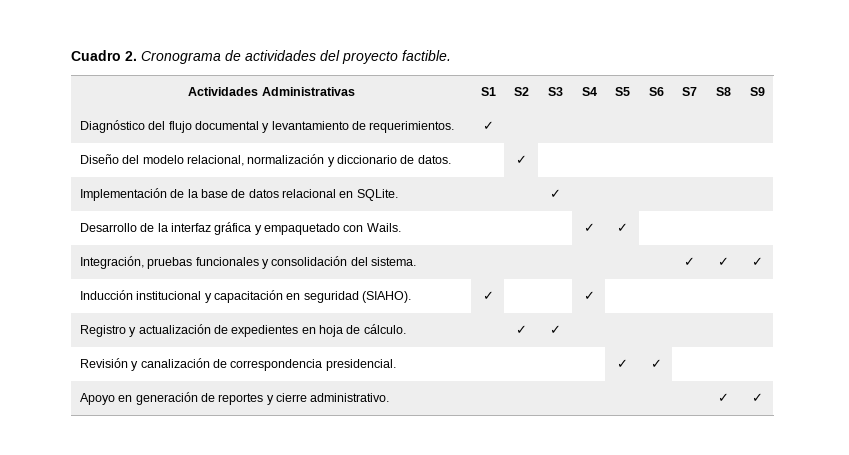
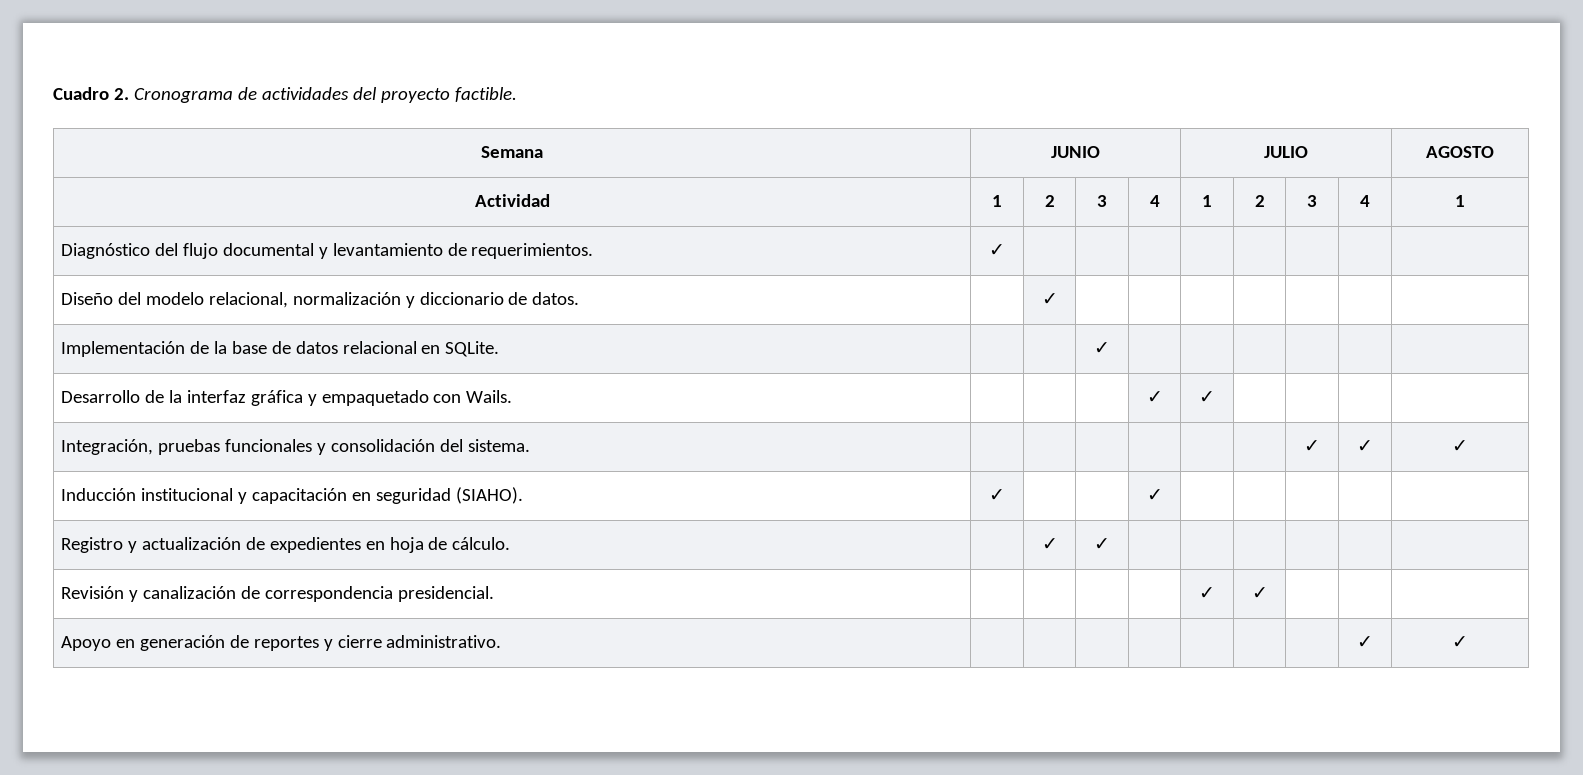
[188,87,355,96] [480,87,496,96] [514,87,529,96] [548,87,563,96] [581,87,597,96] [615,87,630,96] [648,87,664,96] [682,87,697,96] [716,87,731,96] [749,87,765,96] Actividades Administrativas | S1 | S2 | S3 | S4 | S5 | S6 | S7 | S8 | S9 -> [481,146,543,158] [1051,146,1100,158] [1264,146,1308,158] [1426,146,1494,158] [474,194,550,207] [992,195,1002,207] [1044,195,1055,207] [1097,195,1107,207] [1149,195,1160,207] [1202,195,1212,207] [1254,195,1265,207] [1307,195,1317,207] [1360,195,1370,207] [1455,195,1465,207] Semana | JUNIO | JULIO | AGOSTO // Actividad | 1 | 2 | 3 | 4 | 1 | 2 | 3 | 4 | 1

